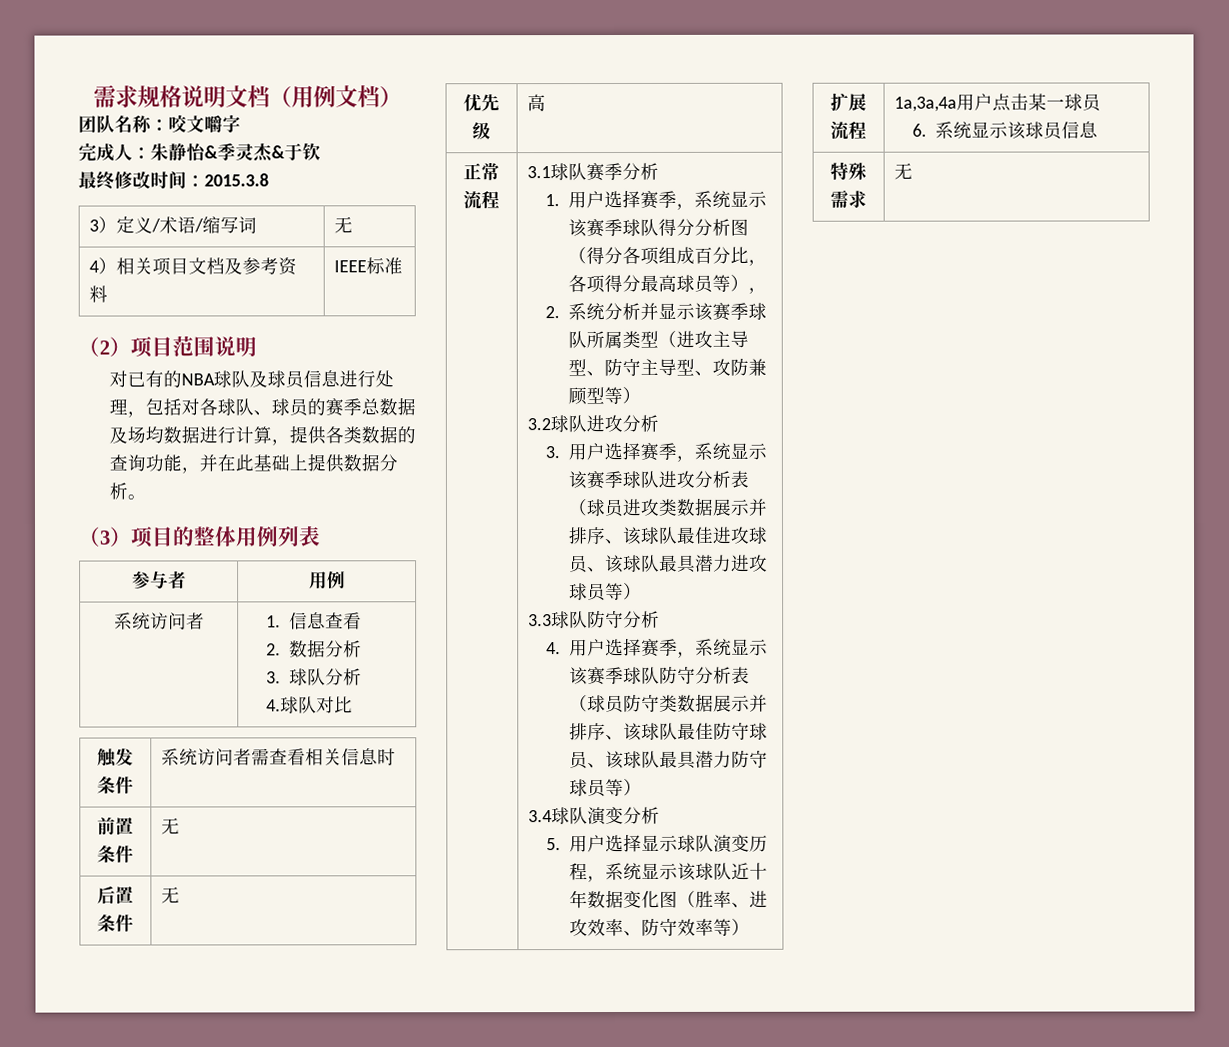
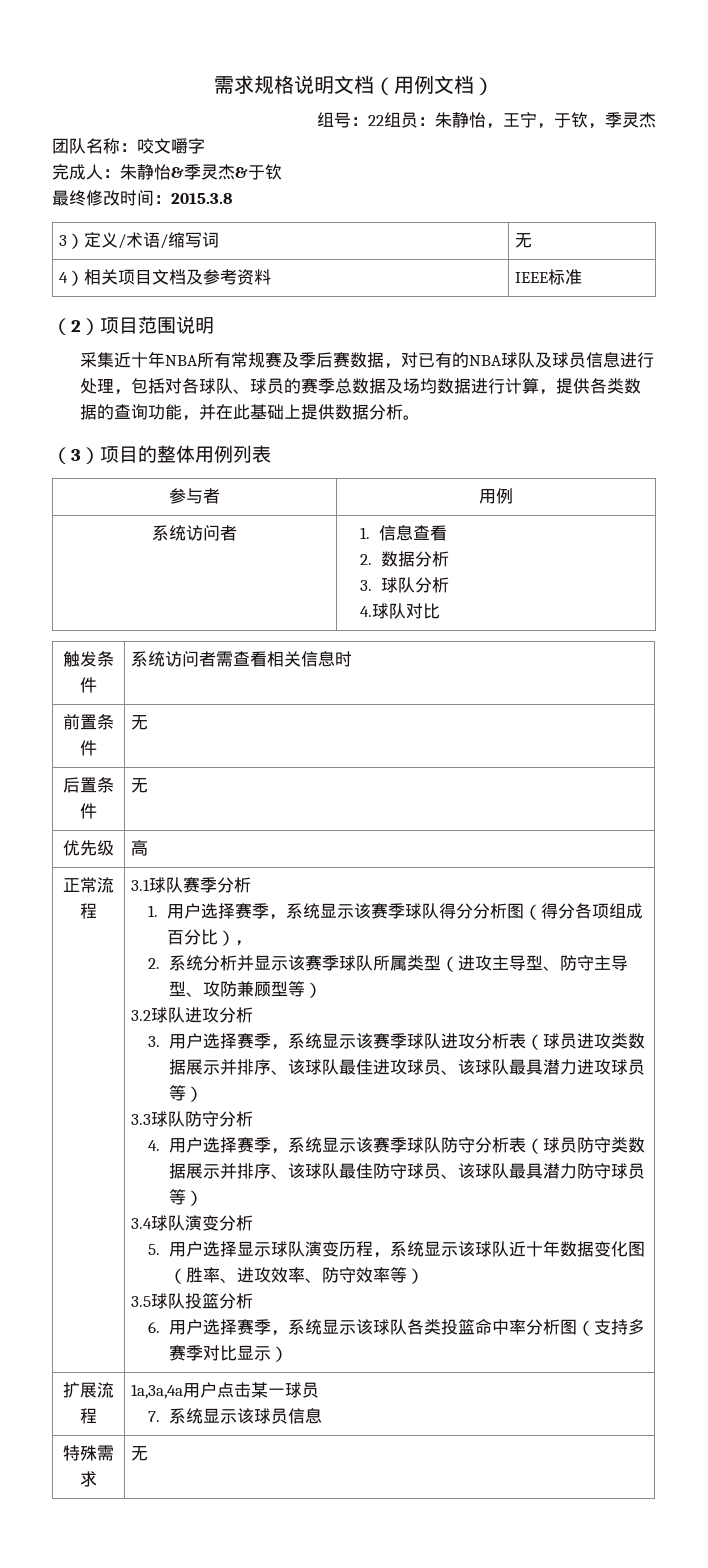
(402, 97) none -> [317,112,656,129] // 组号：22组员：朱静怡，王宁，于钦，季灵杰
(257, 346) none -> [80,351,402,369] 采集近十年NBA所有常规赛及季后赛数据，
[747,259,767,266] [567,274,731,294] ，各项得分最高球员等 -> (218, 937) none
(750, 927) none -> [131,1293,254,1309] [148,1319,645,1336] [168,1345,288,1362] // 3.5球队投篮分析 // 6.用户选择赛季，系统显示该球队各类投篮命中率分析图（支持多赛季对比显示）
[911,123,927,137] 6. -> [148,1411,161,1422] 7.

